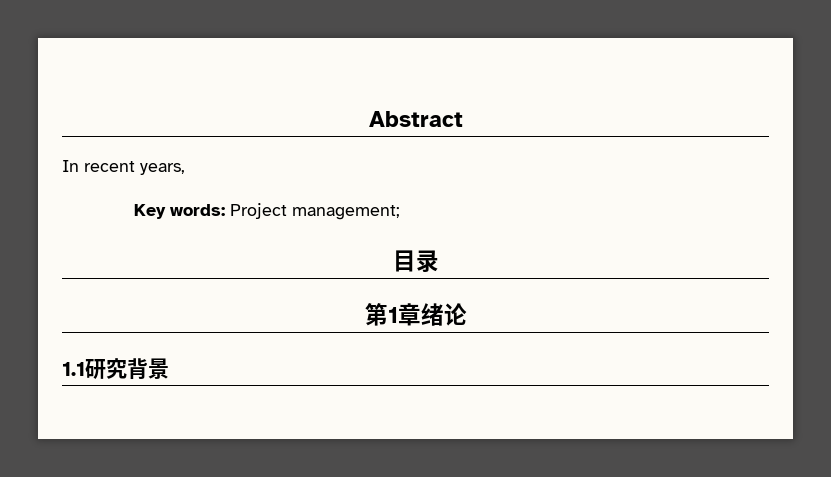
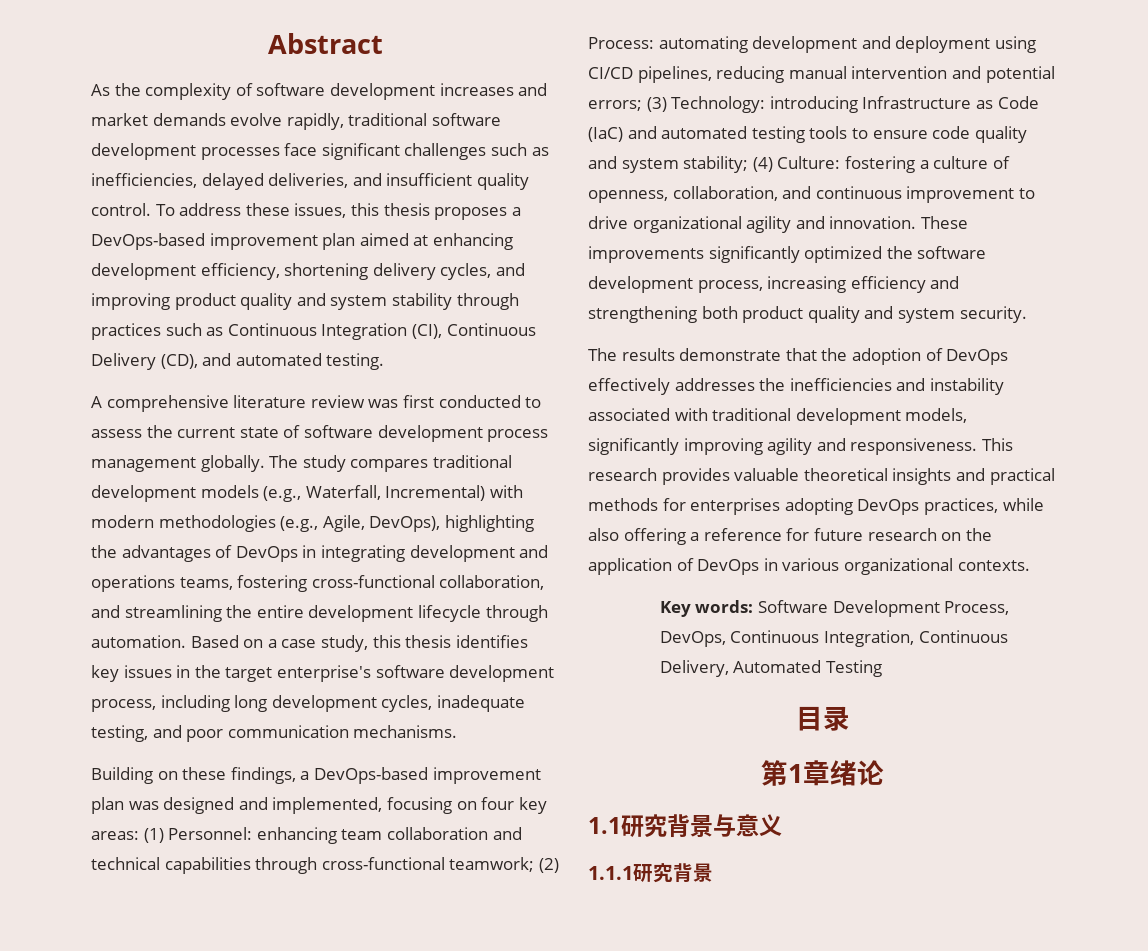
[62,160,185,175] [133,203,400,220] In recent years, // Key words: Project management; -> [91,83,548,100] [91,113,501,130] [91,143,549,160] [91,173,529,190] [91,203,521,220] [91,233,513,250] [91,263,525,280] [91,293,519,310] [91,323,536,340] [91,353,385,370] [91,395,542,412] [91,425,549,442] [91,455,512,472] [91,485,523,502] [91,515,534,532] [91,545,549,562] [91,575,545,592] [91,605,548,622] [91,635,528,652] [91,665,555,682] [91,695,525,712] [91,725,458,742] [91,767,541,784] [91,797,547,814] [91,827,522,844] [91,857,559,874] [588,36,1036,53] [588,66,1055,83] [588,96,1039,113] [588,126,1027,143] [588,156,1010,173] [588,186,1035,203] [588,216,968,233] [588,246,987,263] [588,276,960,293] [588,306,1027,323] [588,348,1009,365] [588,378,1004,395] [588,408,968,425] [588,438,1013,455] [588,468,1055,485] [588,498,1044,515] [588,528,992,545] [588,558,1030,575] [659,600,1010,617] [659,630,1008,647] [659,660,883,677] As the complexity of software development increases and market demands evolve rapidly, traditional software development processes face significant challenges such as inefficiencies, delayed deliveries, and insufficient quality control. To address these issues, this thesis proposes a DevOps-based improvement plan aimed at enhancing development efficiency, shortening delivery cycles, and improving product quality and system stability through practices such as Continuous Integration (CI), Continuous Delivery (CD), and automated testing. // A comprehensive literature review was first conducted to assess the current state of software development process management globally. The study compares traditional development models (e.g., Waterfall, Incremental) with modern methodologies (e.g., Agile, DevOps), highlighting the advantages of DevOps in integrating development and operations teams, fostering cross-functional collaboration, and streamlining the entire development lifecycle through automation. Based on a case study, this thesis identifies key issues in the target enterprise's software development process, including long development cycles, inadequate testing, and poor communication mechanisms. // Building on these findings, a DevOps-based improvement plan was designed and implemented, focusing on four key areas: (1) Personnel: enhancing team collaboration and technical capabilities through cross-functional teamwork; (2) Process: automating development and deployment using CI/CD pipelines, reducing manual intervention and potential errors; (3) Technology: introducing Infrastructure as Code (IaC) and automated testing tools to ensure code quality and system stability; (4) Culture: fostering a culture of openness, collaboration, and continuous improvement to drive organizational agility and innovation. These improvements significantly optimized the software development process, increasing efficiency and strengthening both product quality and system security. // The results demonstrate that the adoption of DevOps effectively addresses the inefficiencies and instability associated with traditional development models, significantly improving agility and responsiveness. This research provides valuable theoretical insights and practical methods for enterprises adopting DevOps practices, while also offering a reference for future research on the application of DevOps in various organizational contexts. // Key words: Software Development Process, DevOps, Continuous Integration, Continuous Delivery, Automated Testing
(169, 368) none -> [713,814,782,837] [588,863,713,883] 与意义 // 1.1.1研究背景

